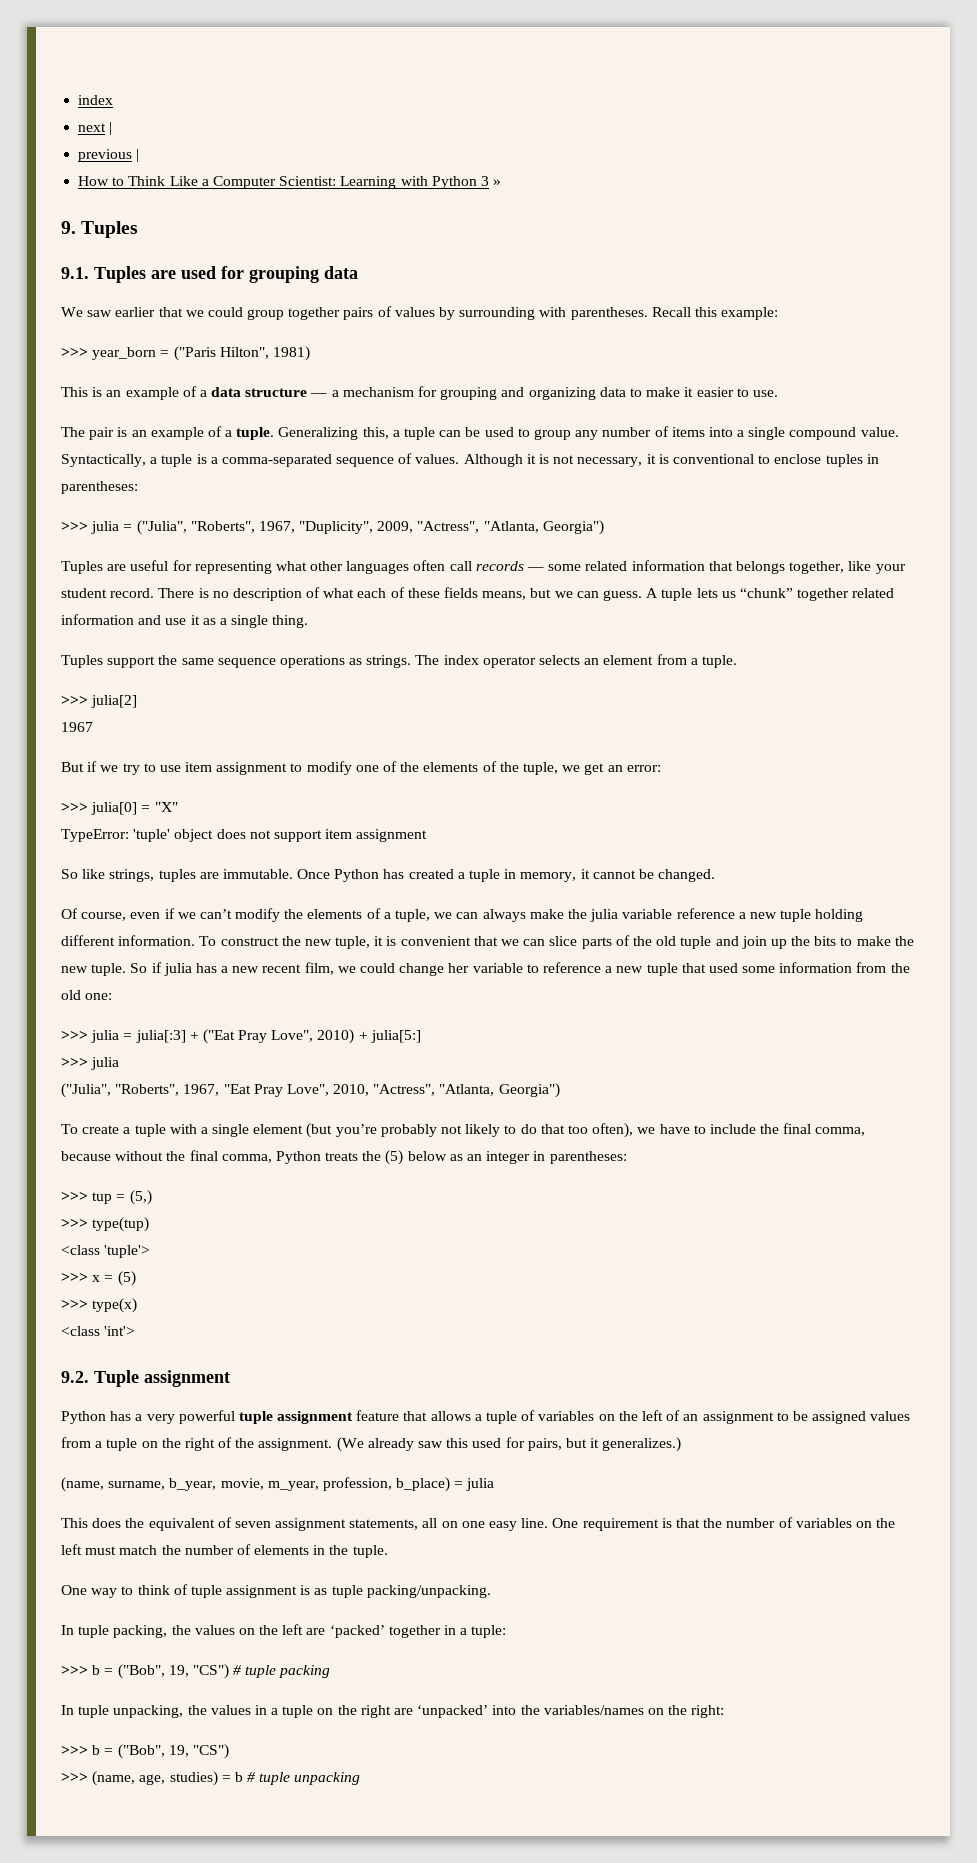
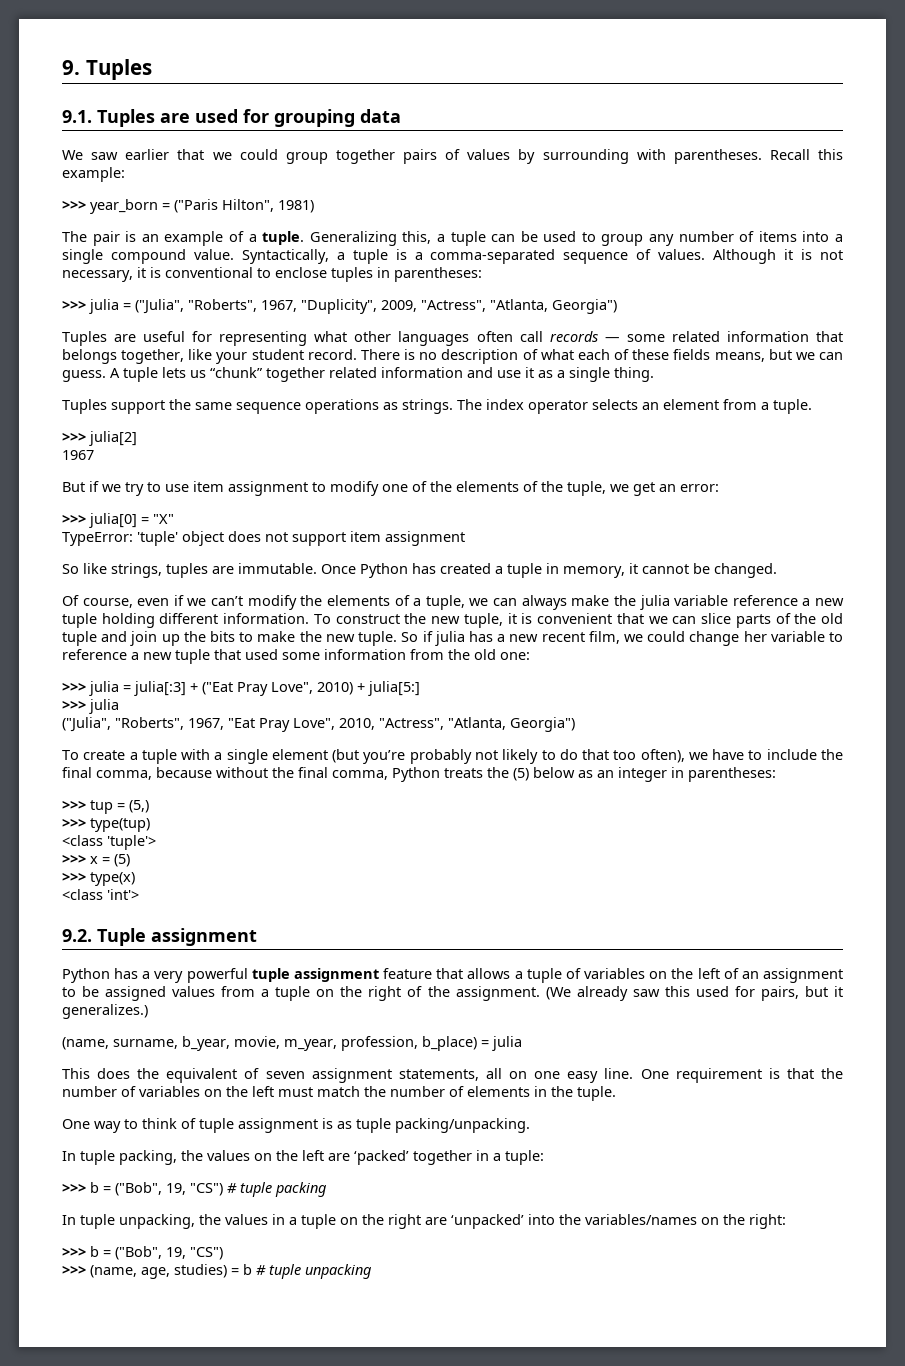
[78,95,114,105] [78,122,113,135] [78,149,140,162] [78,176,502,189] index // next | // previous | // How to Think Like a Computer Scientist: Learning with Python 3 » // -> (62, 67) none
[61,386,778,400] // This is an example of a data structure — a mechanism for grouping and organizing data to make it easier to use. -> (314, 206) none

